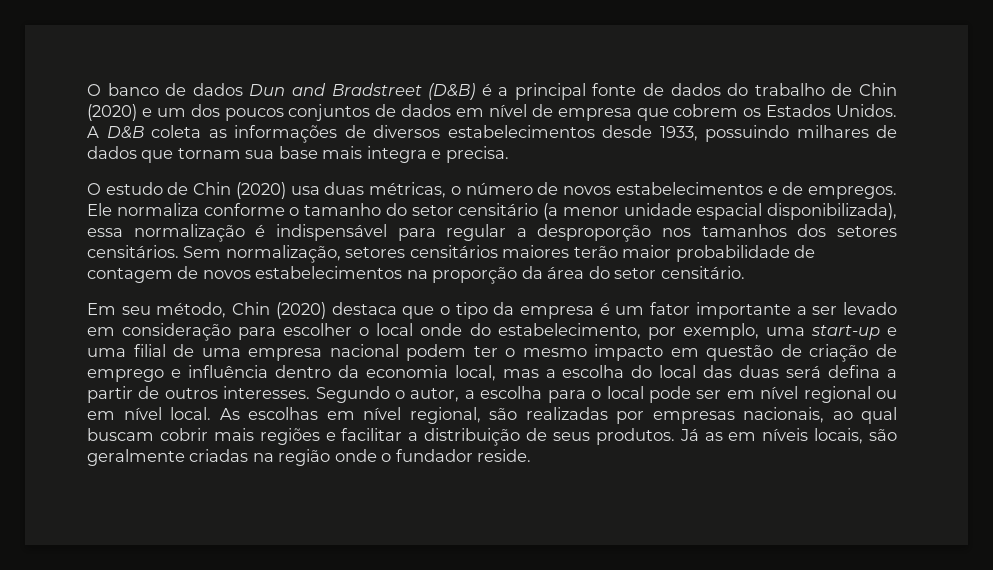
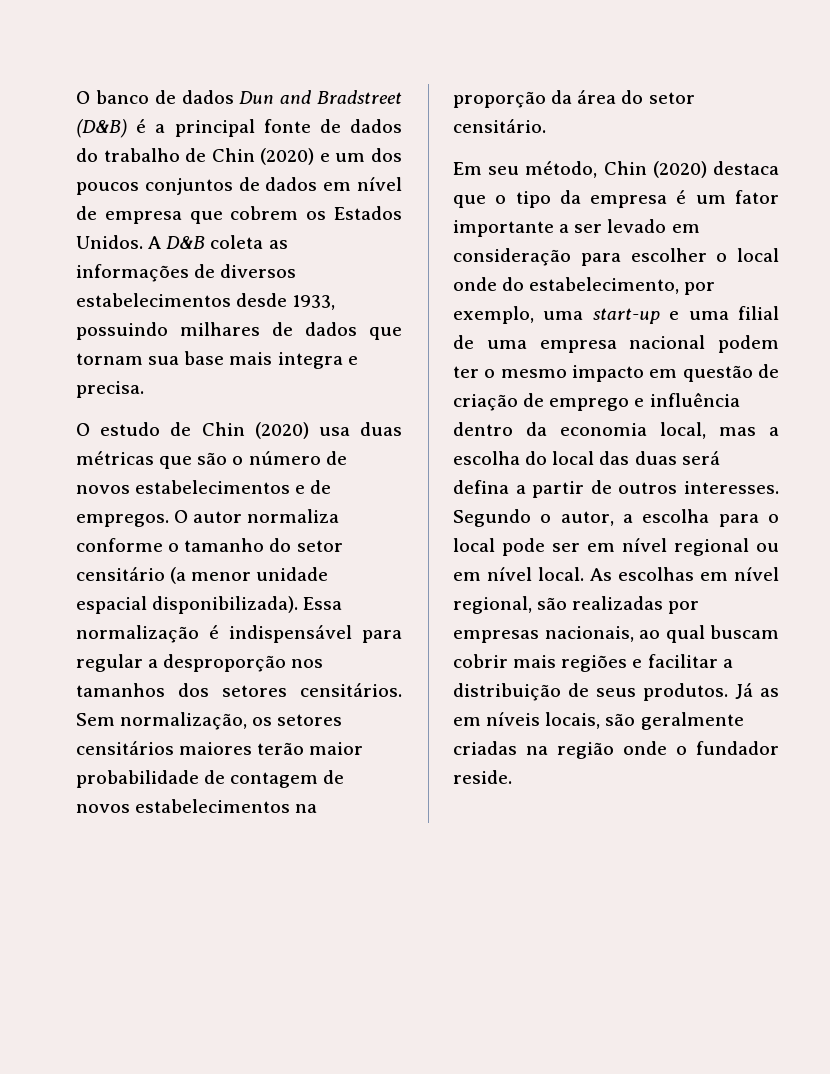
[369,182,447,198] métricas, -> [76,451,228,469] métricas que são
[87,203,112,216] Ele -> [174,510,243,523] O autor
[767,203,897,220] [87,228,123,237] disponibilizada), essa -> [152,596,343,614] disponibilizada). Essa
(341, 254) none -> [252,717,273,726] os

